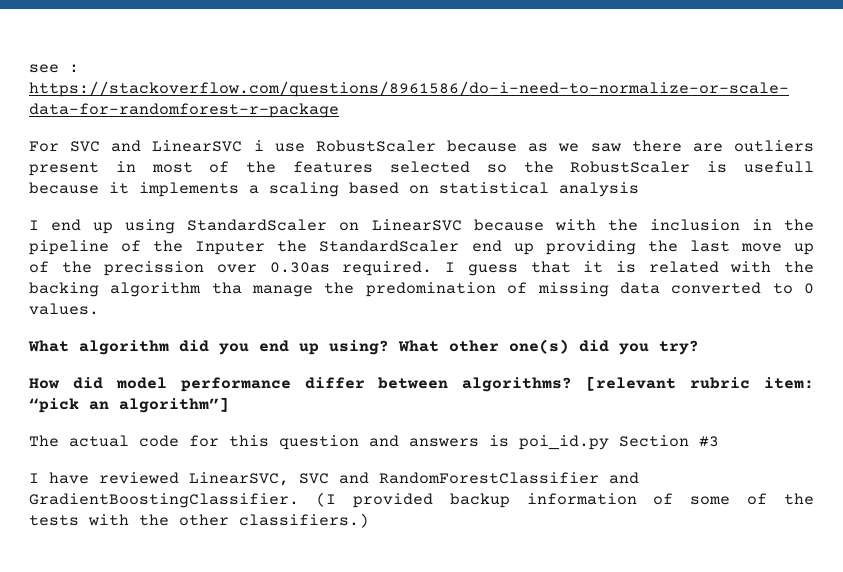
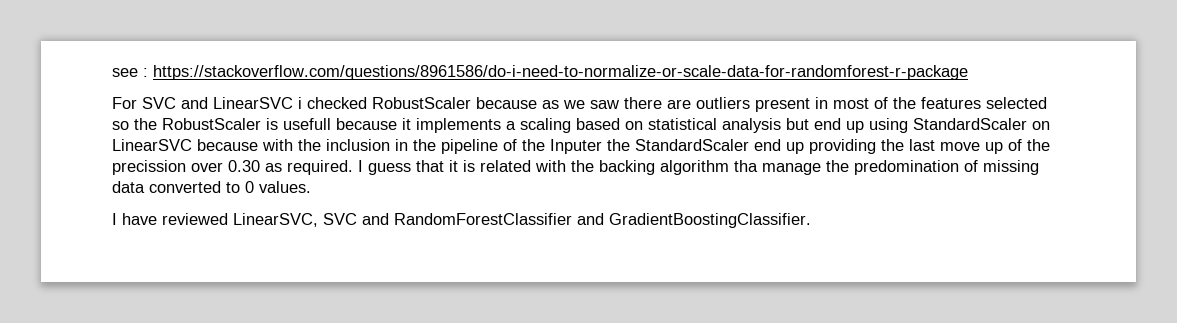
[274,143,305,152] use -> [307,97,367,109] checked
[29,220,39,230] // I -> [786,118,809,130] but
[269,262,330,273] 0.30as -> [228,160,282,172] 0.30 as
[28,339,699,355] [29,376,815,392] [29,397,229,413] [29,435,719,450] // What algorithm did you end up using? What other one(s) did you try? // How did model performance differ between algorithms? [relevant rubric item: “pick an algorithm”] // The actual code for this question and answers is poi_id.py Section #3 -> (311, 187) none
[315,492,814,508] [29,513,369,528] (I provided backup information of some of the tests with the other classifiers.) -> (811, 220) none

